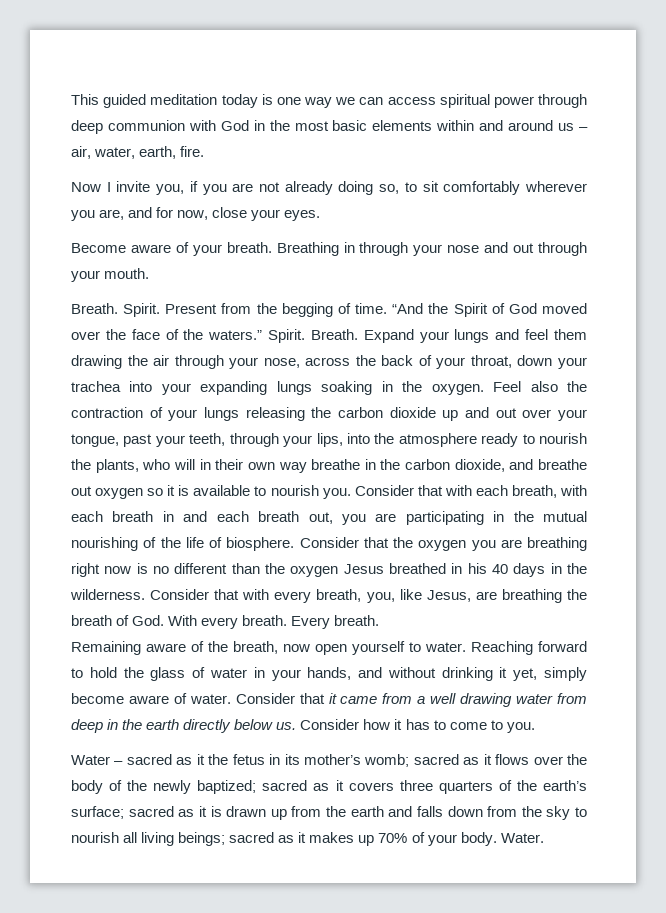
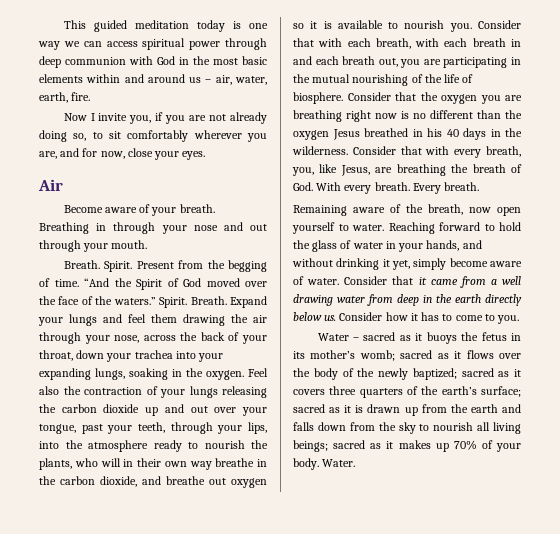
(321, 215) none -> [38,179,63,191] // Air
[276,381,312,395] lungs -> [95,368,125,380] lungs,
(205, 759) none -> [426,332,457,344] buoys

